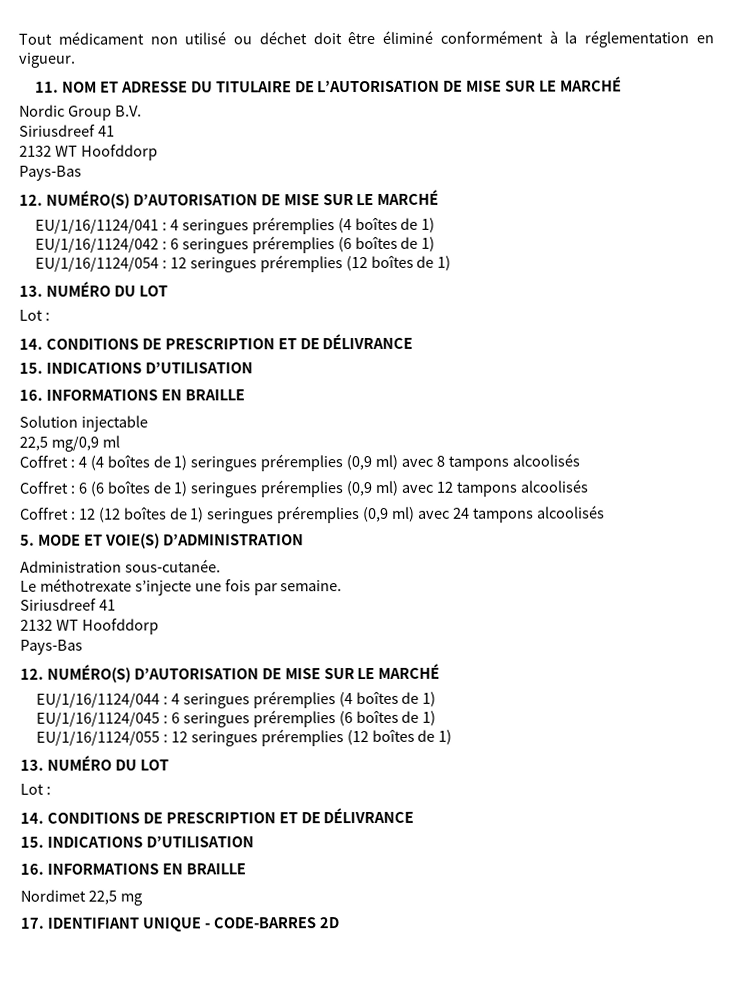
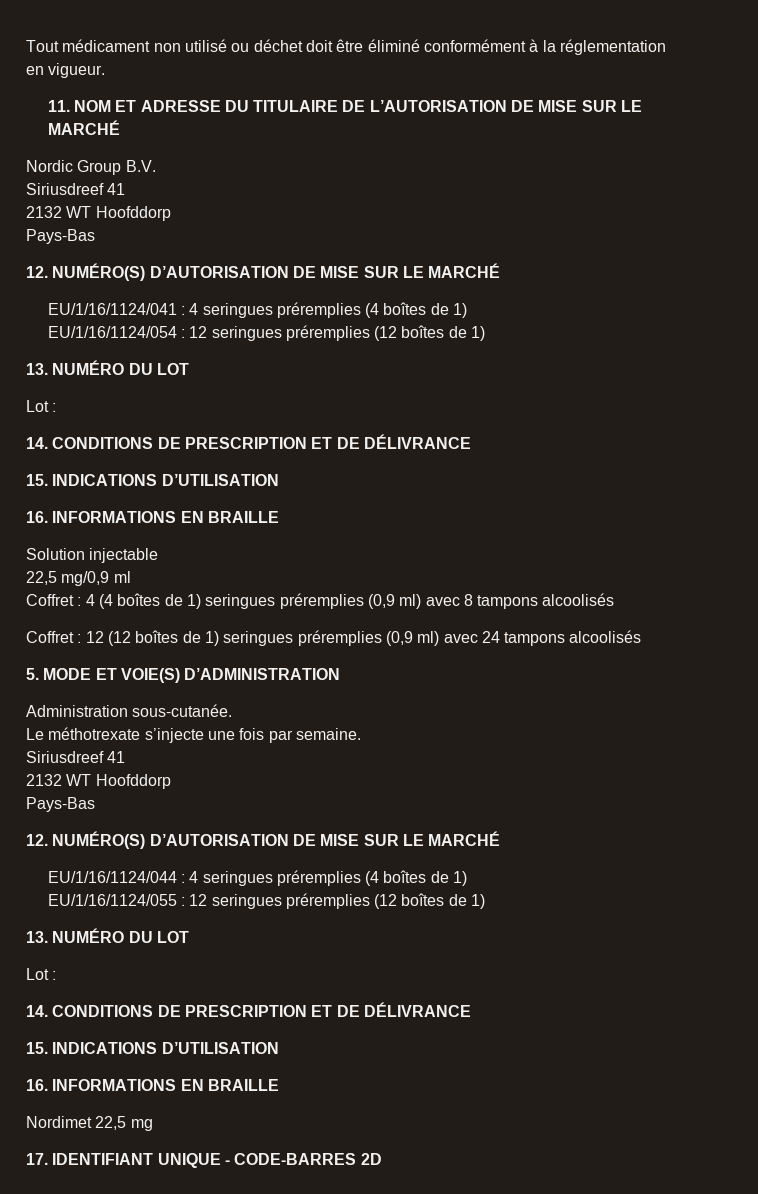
[35,236,436,254] // EU/1/16/1124/042 : 6 seringues préremplies (6 boîtes de 1) -> (468, 310) none
[19,479,588,498] // Coffret : 6 (6 boîtes de 1) seringues préremplies (0,9 ml) avec 12 tampons alcoolisés -> (615, 599) none
[36,710,437,728] // EU/1/16/1124/045 : 6 seringues préremplies (6 boîtes de 1) -> (468, 878) none

